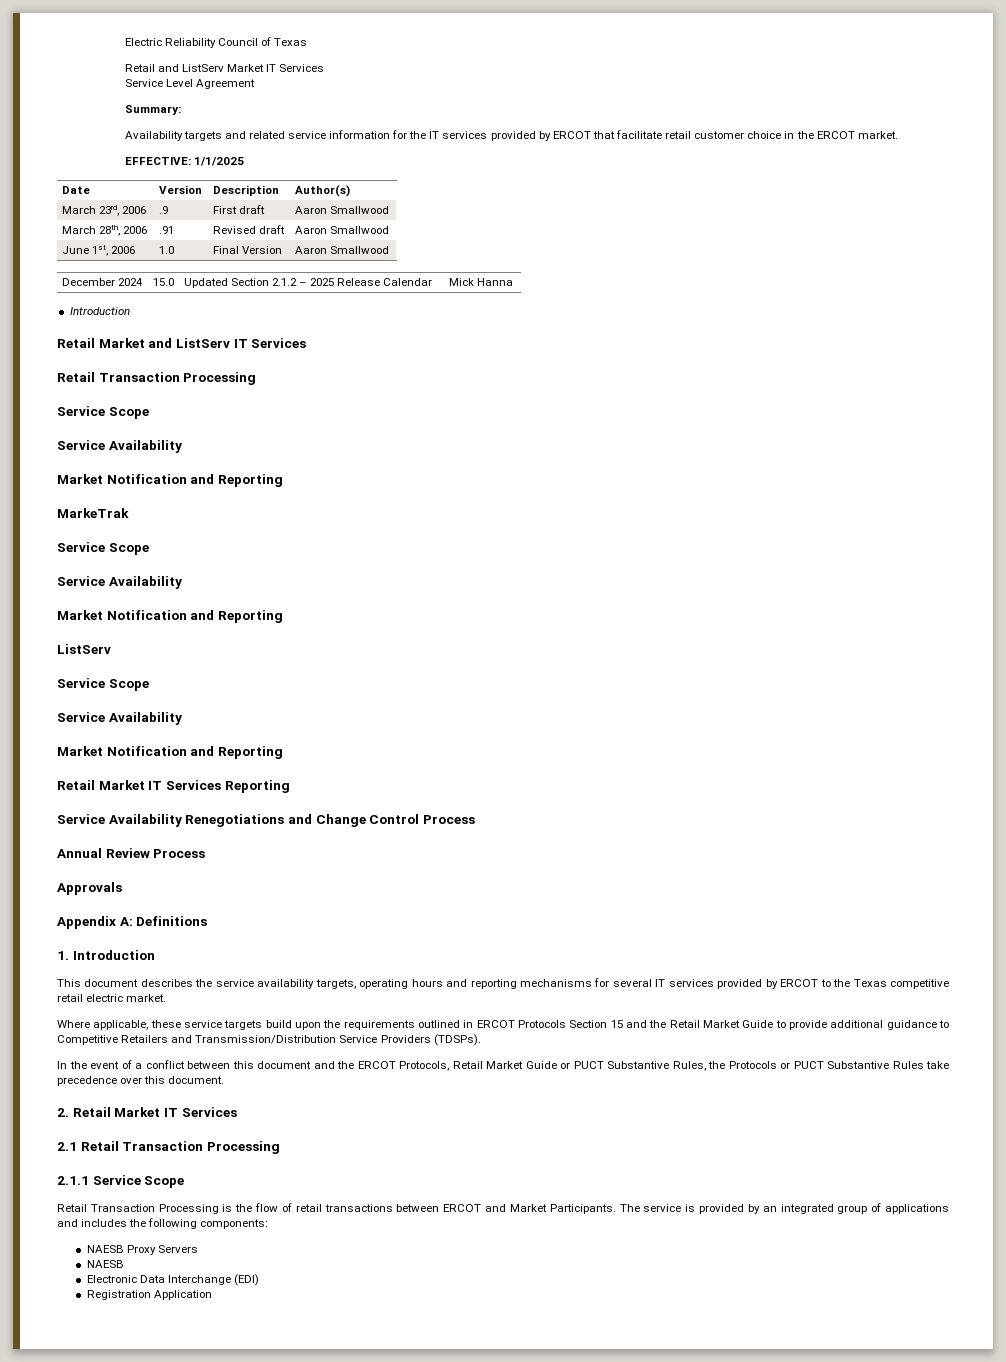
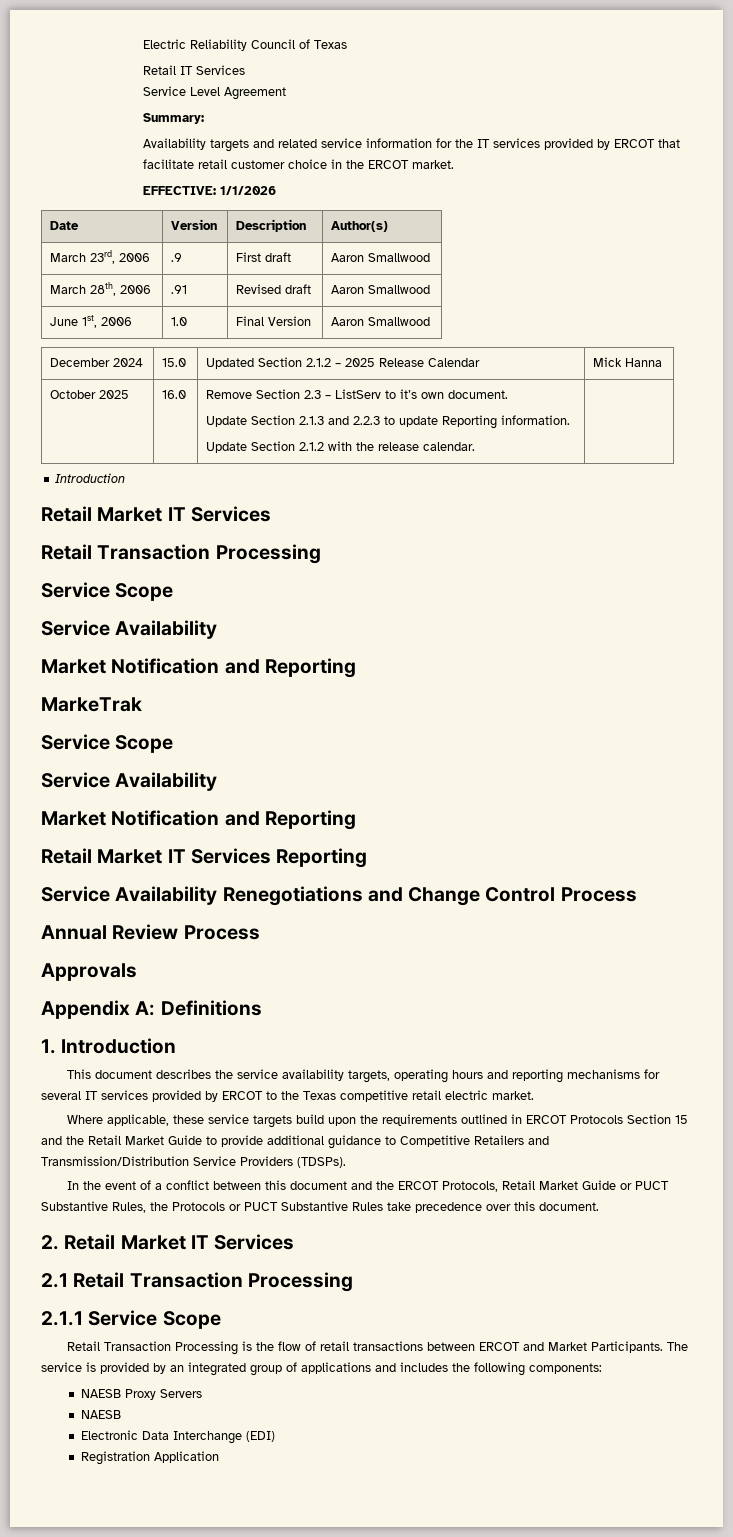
[157,64,264,72] and ListServ Market -> (176, 70) none
[193,157,244,166] 1/1/2025 -> [219,186,276,195] 1/1/2026
(513, 282) none -> [50,390,130,399] [162,390,187,399] [206,389,509,399] [206,415,571,429] [206,441,476,453] // October 2025 | 16.0 | Remove Section 2.3 – ListServ to it’s own document. // Update Section 2.1.3 and 2.2.3 to update Reporting information. // Update Section 2.1.2 with the release calendar. |
[148,338,230,348] and ListServ -> (163, 514) none
[57,644,111,654] [57,678,149,691] [57,712,182,725] [57,746,283,759] // ListServ // Service Scope // Service Availability // Market Notification and Reporting -> (356, 820) none

